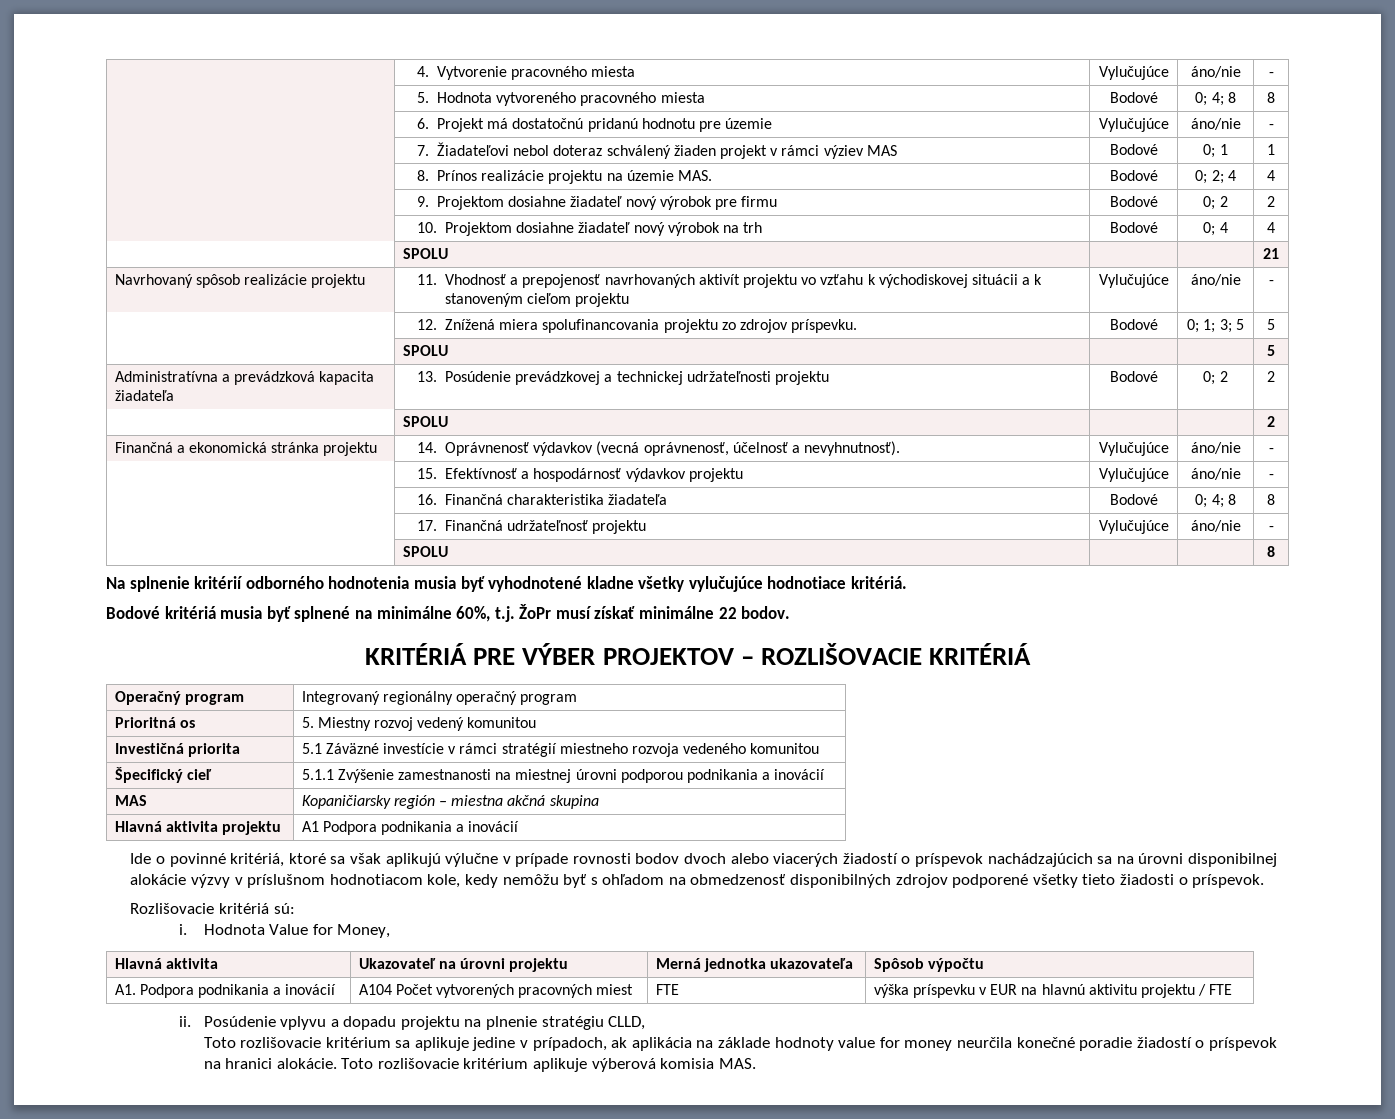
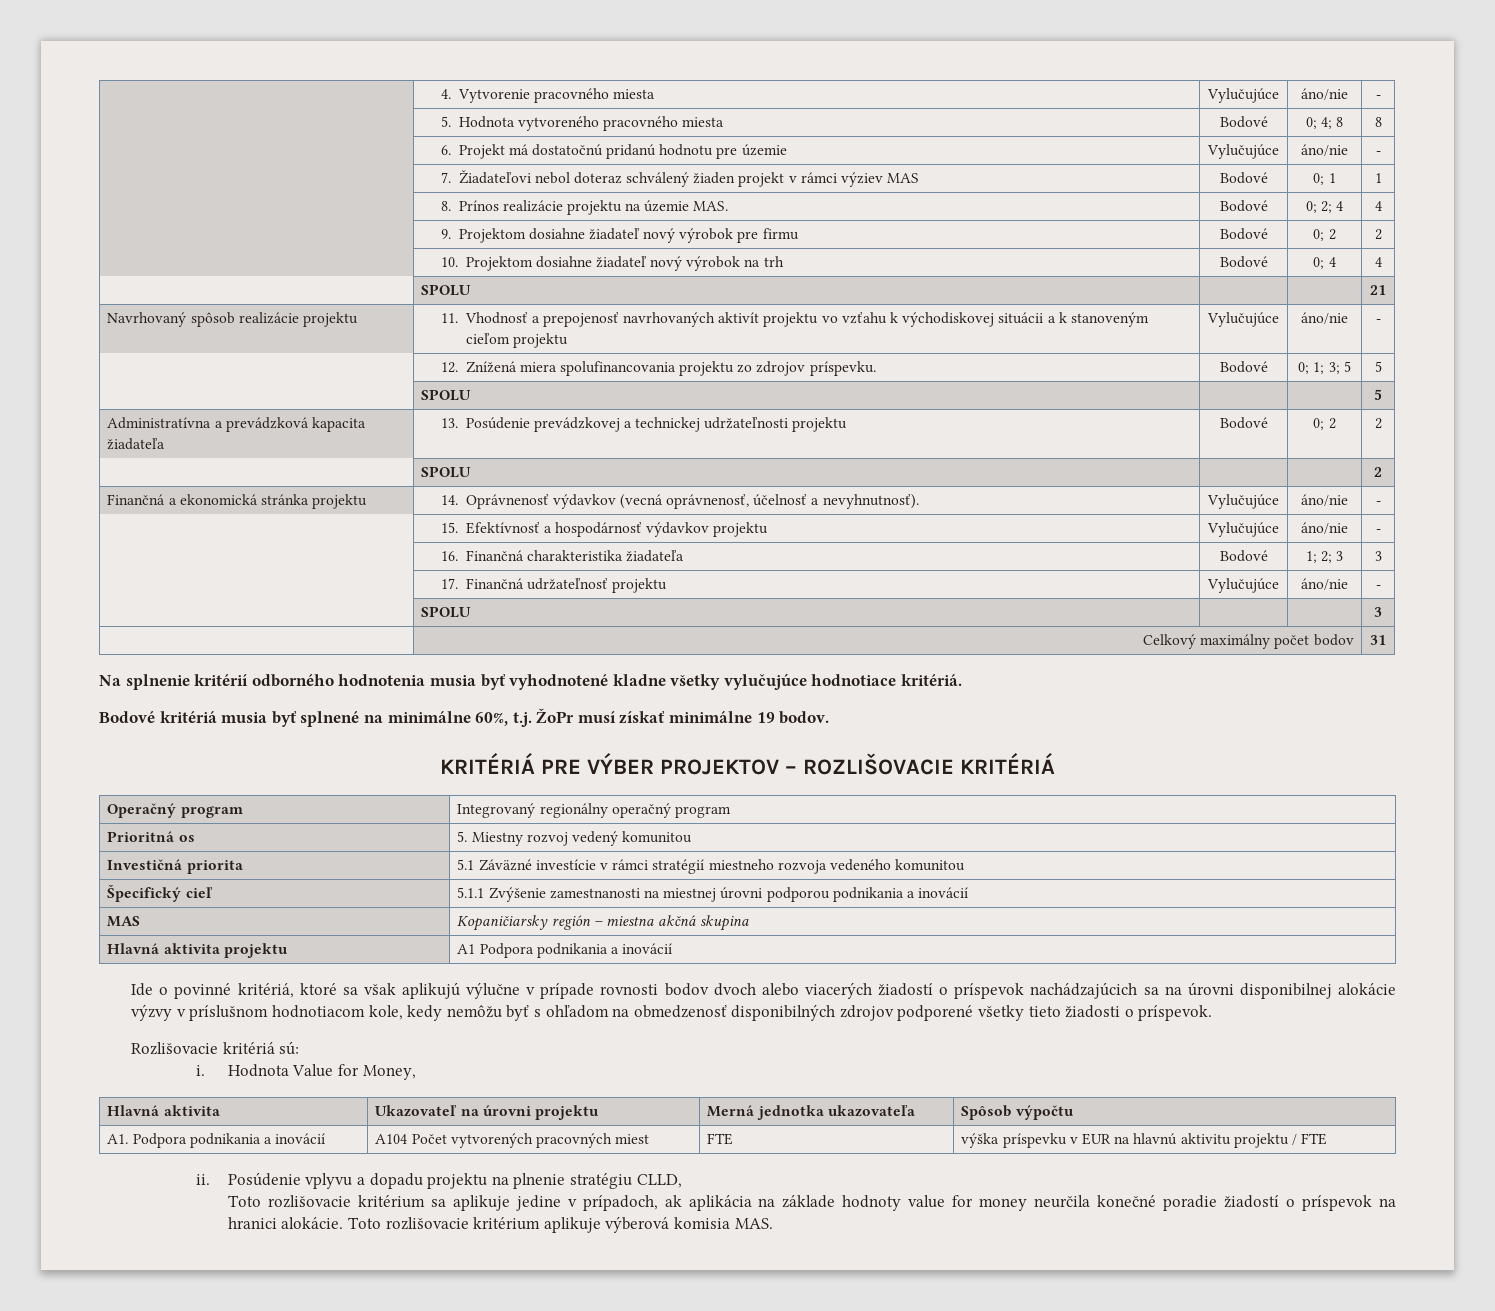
[1195,494,1236,508] [1267,494,1275,505] 0; 4; 8 | 8 -> [1305,551,1344,563] [1374,551,1382,561] 1; 2; 3 | 3
[1267,546,1275,557] 8 -> [1374,607,1382,617] [1142,634,1354,649] [1370,635,1386,645] 3 // | Celkový maximálny počet bodov | 31
[718,607,737,619] 22 -> [756,712,775,723] 19

